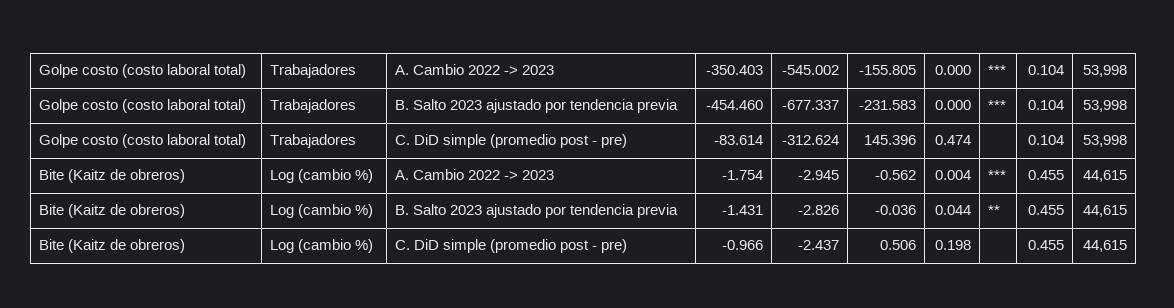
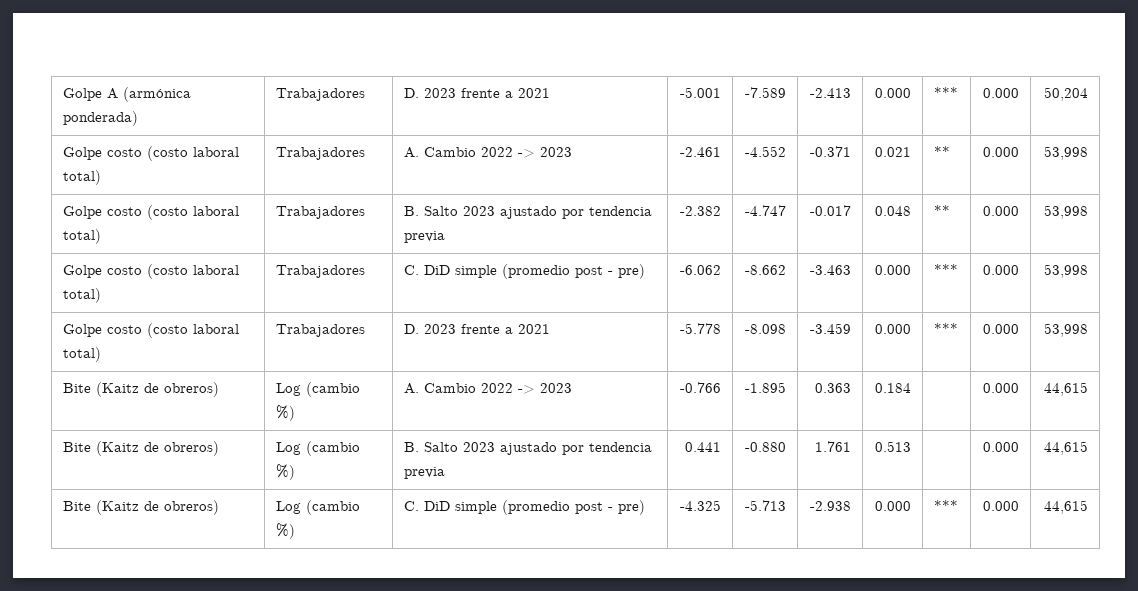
[39,64,79,78] Golpe -> [62,87,191,102] [62,111,138,126] [275,88,365,101] [403,88,550,98] [680,87,722,98] [745,87,787,98] [810,88,852,98] [875,88,912,98] [933,87,958,98] [983,88,1020,98] [1044,87,1089,101] [62,147,102,160] Golpe A (armónica ponderada) | Trabajadores | D. 2023 frente a 2021 | -5.001 | -7.589 | -2.413 | 0.000 | *** | 0.000 | 50,204 // Golpe
[705,65,763,75] [781,65,839,75] [858,65,916,75] [934,65,971,75] [988,65,1007,75] [1027,65,1064,75] -350.403 | -545.002 | -155.805 | 0.000 | *** | 0.104 -> [680,147,722,157] [745,146,787,157] [810,146,852,157] [875,147,912,157] [933,146,950,157] [983,147,1020,157] -2.461 | -4.552 | -0.371 | 0.021 | ** | 0.000
[705,100,763,110] [781,100,839,110] [858,100,916,110] [934,100,971,110] [988,100,1007,110] [1027,100,1064,110] -454.460 | -677.337 | -231.583 | 0.000 | *** | 0.104 -> [680,206,722,216] [745,205,787,216] [810,205,852,216] [875,206,912,216] [933,205,950,216] [983,206,1020,216] -2.382 | -4.747 | -0.017 | 0.048 | ** | 0.000
[713,135,763,145] [781,135,839,145] [863,135,916,145] [934,135,971,145] [1027,135,1064,145] -83.614 | -312.624 | 145.396 | 0.474 | | 0.104 -> [680,265,722,275] [745,265,787,275] [810,265,852,275] [875,265,912,275] [933,264,958,275] [983,265,1020,275] [1044,264,1089,278] [62,323,239,338] [62,347,101,362] [275,324,365,337] [403,324,550,334] [680,323,722,334] [745,324,787,334] [810,323,852,334] [875,324,912,334] [933,323,958,334] [983,324,1020,334] -6.062 | -8.662 | -3.463 | 0.000 | *** | 0.000 | 53,998 // Golpe costo (costo laboral total) | Trabajadores | D. 2023 frente a 2021 | -5.778 | -8.098 | -3.459 | 0.000 | *** | 0.000
[721,170,763,180] [797,170,839,180] [874,170,916,180] [934,170,971,180] [988,170,1007,180] [1027,170,1064,180] -1.754 | -2.945 | -0.562 | 0.004 | *** | 0.455 -> [680,382,722,393] [745,382,787,393] [815,383,852,393] [875,383,912,393] [983,383,1020,393] -0.766 | -1.895 | 0.363 | 0.184 | | 0.000
[721,205,763,215] [797,205,839,215] [874,205,916,215] [934,205,971,215] [988,205,1001,215] [1027,205,1064,215] -1.431 | -2.826 | -0.036 | 0.044 | ** | 0.455 -> [685,442,722,452] [745,442,787,452] [815,441,852,452] [875,441,912,452] [983,442,1020,452] 0.441 | -0.880 | 1.761 | 0.513 | | 0.000
[721,240,763,250] [797,240,839,250] [879,240,916,250] [934,240,971,250] [1027,240,1064,250] -0.966 | -2.437 | 0.506 | 0.198 | | 0.455 -> [680,500,722,511] [745,500,787,511] [810,501,852,511] [875,501,912,511] [933,500,958,511] [983,501,1020,511] -4.325 | -5.713 | -2.938 | 0.000 | *** | 0.000

